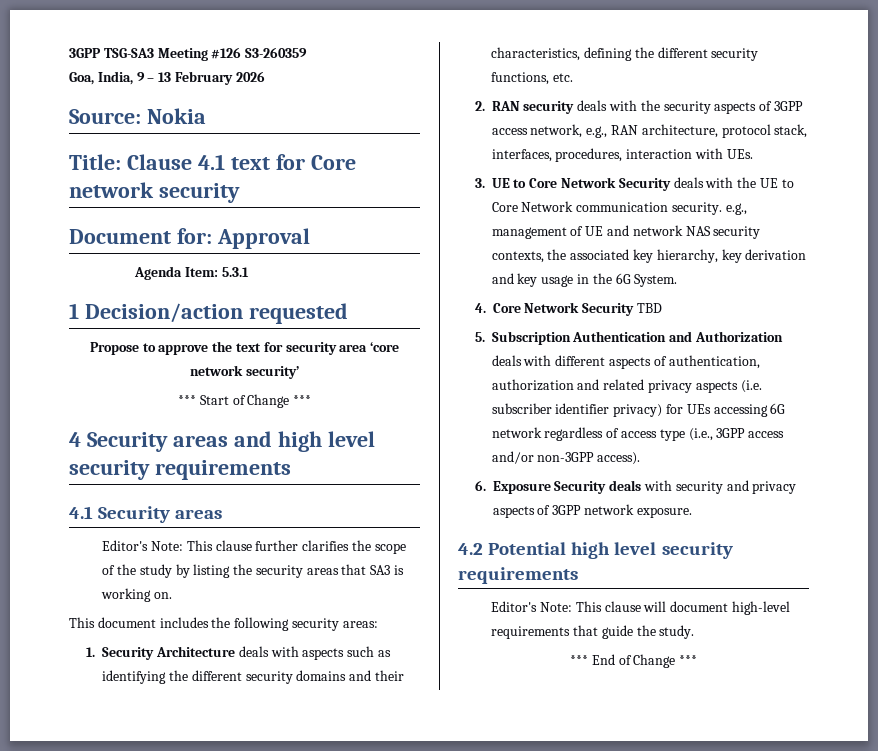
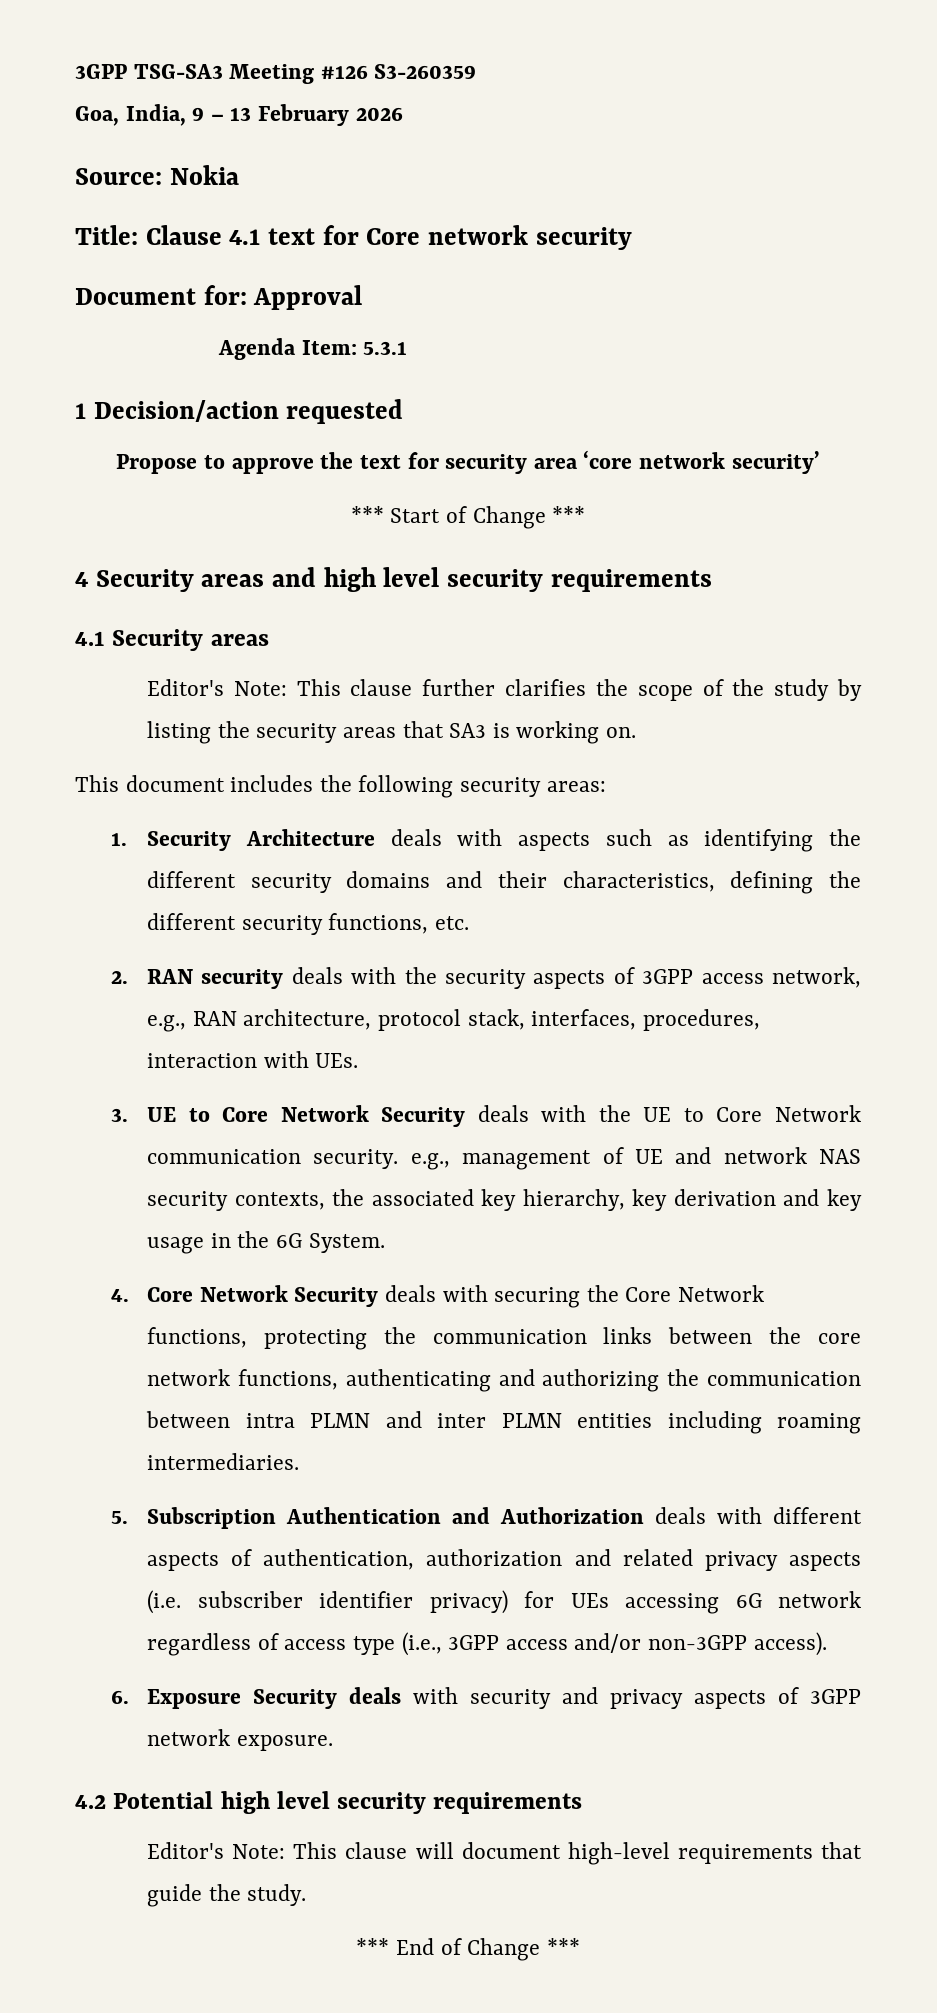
[636,303,662,313] TBD -> [384,1285,764,1308] [147,1327,861,1350] [147,1369,861,1392] [146,1411,862,1434] [147,1453,300,1470] deals with securing the Core Network functions, protecting the communication links between the core network functions, authenticating and authorizing the communication between intra PLMN and inter PLMN entities including roaming intermediaries.

